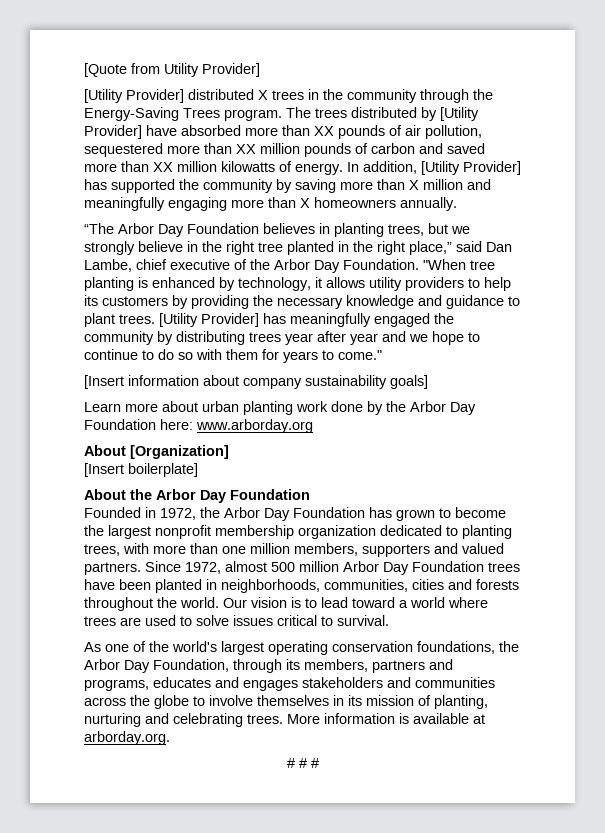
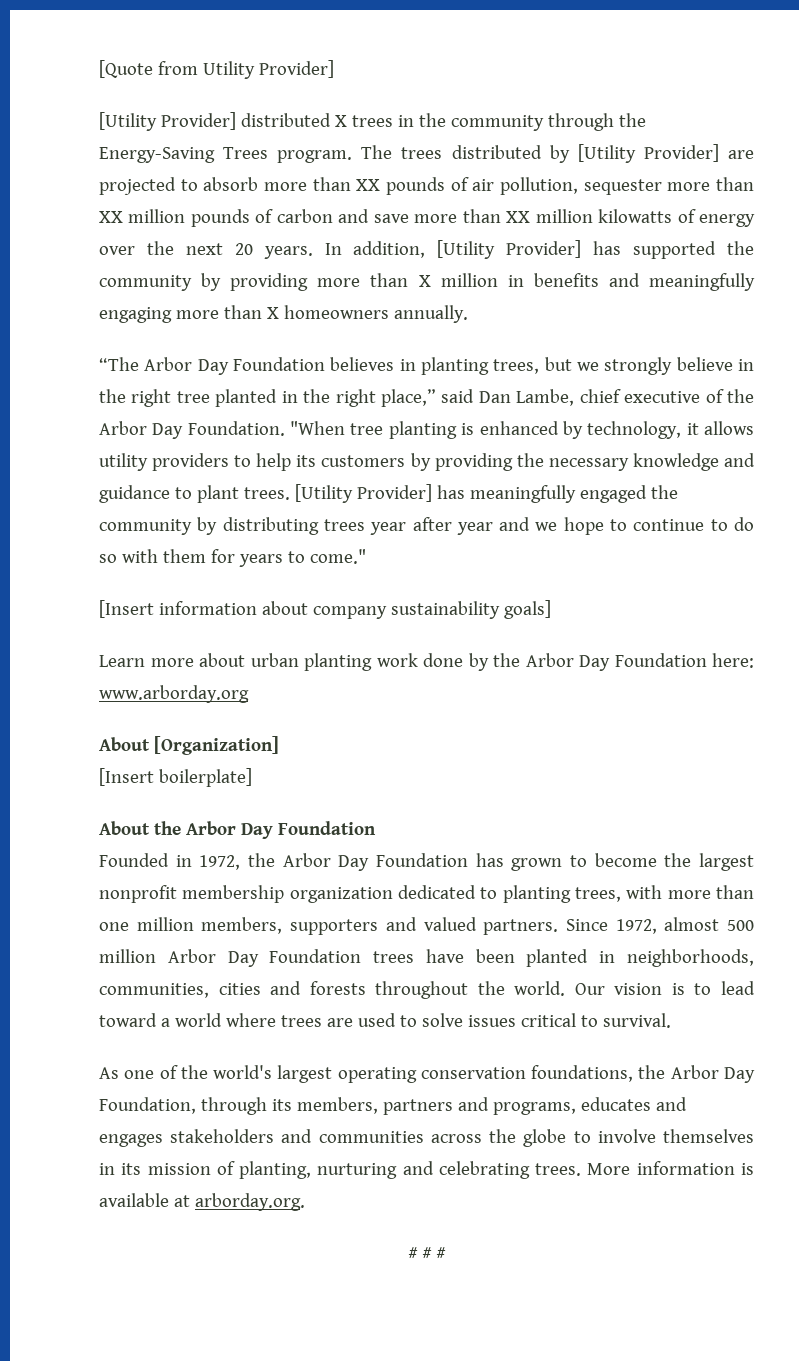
[146,125,241,136] have absorbed -> [727,150,754,159] [99,177,259,195] are projected to absorb
[84,143,163,157] sequestered -> [583,179,662,195] sequester
[447,143,485,154] saved -> [373,214,409,223] save
[295,163,343,175] energy. -> [698,214,755,227] [99,241,313,259] energy over the next 20 years.
[295,179,336,193] saving -> [230,273,309,291] providing
(463, 184) none -> [507,273,599,287] in benefits

